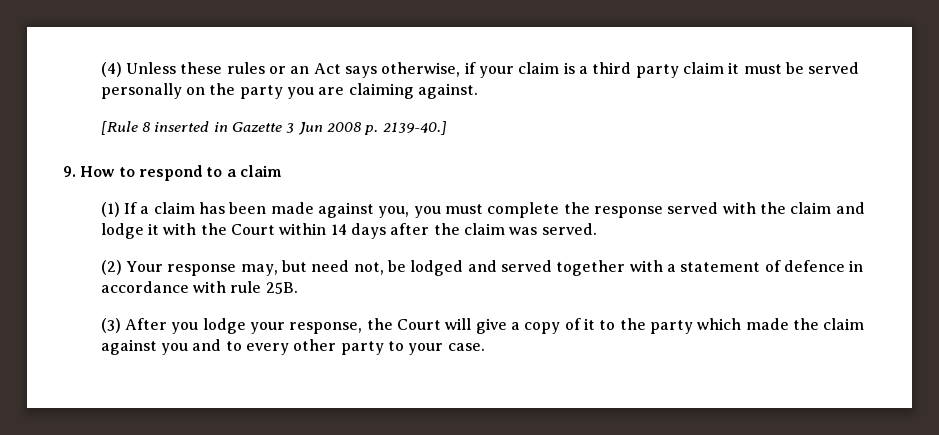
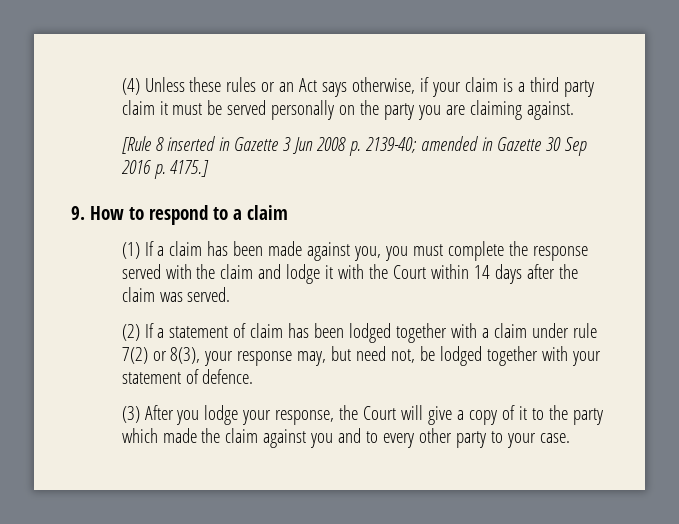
[382,121,447,135] 2139-40.] -> [365,136,588,156] [120,160,210,179] 2139-40; amended in Gazette 30 Sep 2016 p. 4175.]
[126,261,164,272] Your -> [144,323,598,343] [121,347,234,366] If a statement of claim has been lodged together with a claim under rule 7(2) or 8(3), your
[467,260,864,276] [100,281,298,294] and served together with a statement of defence in accordance with rule 25B. -> [487,346,602,366] [121,369,254,384] together with your statement of defence.

